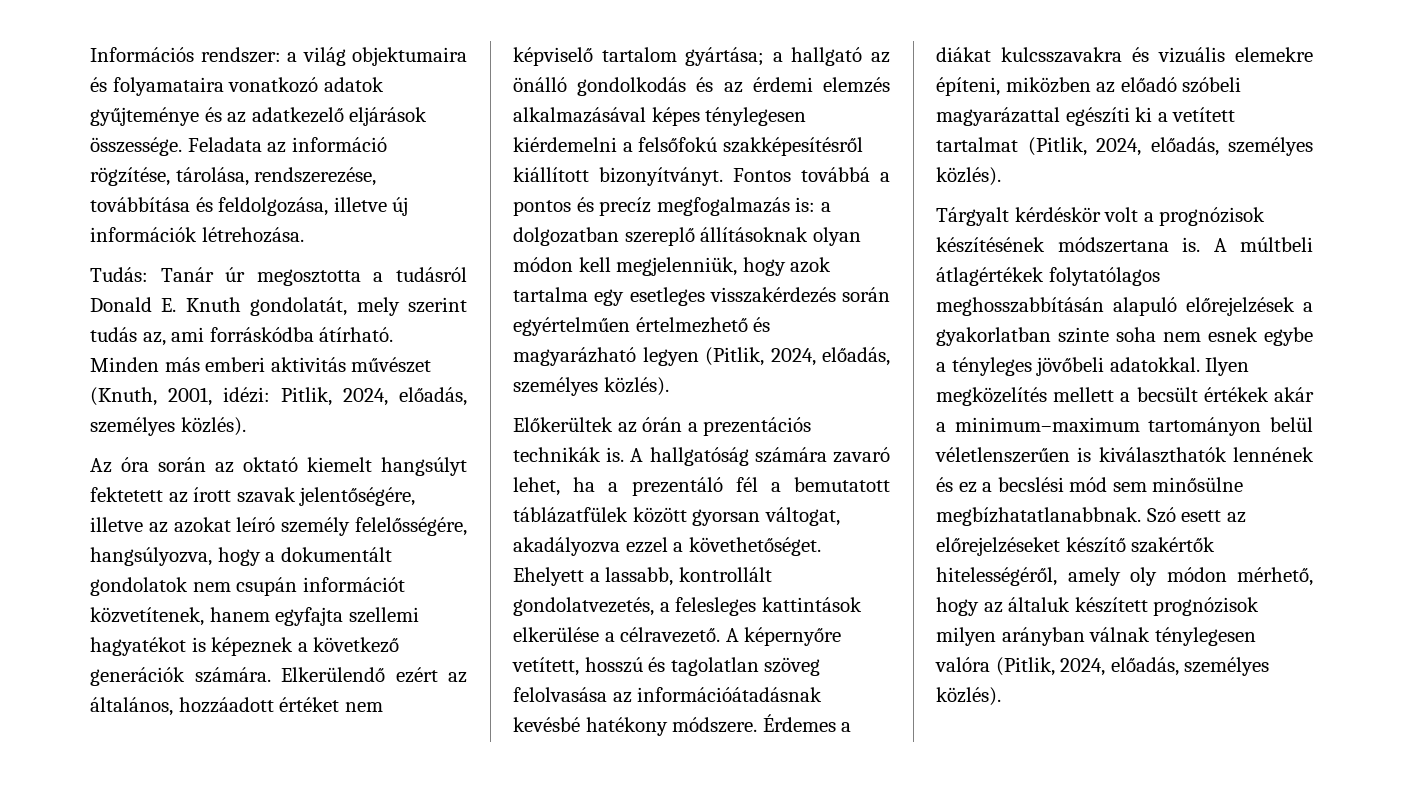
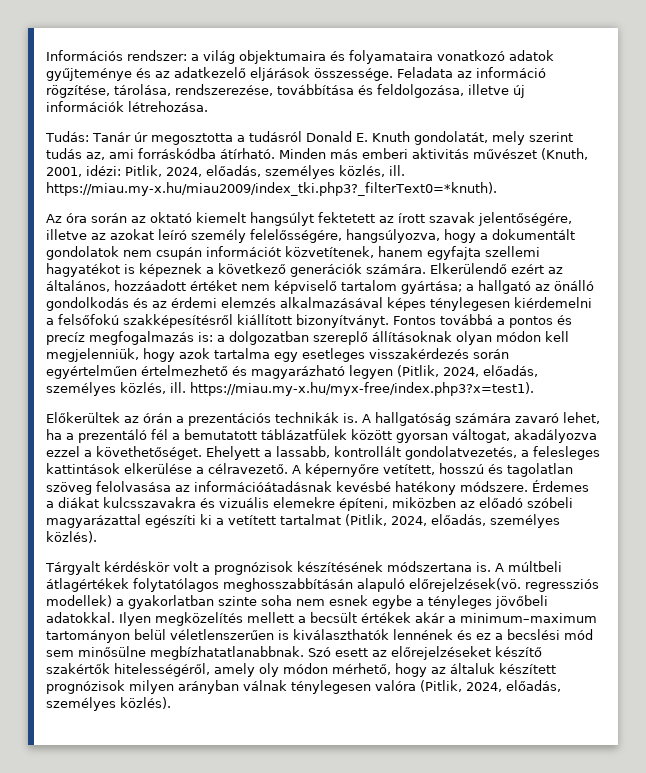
[180,417,246,436] közlés). -> [339,165,405,177] [46,182,497,196] közlés, ill. https://miau.my-x.hu/miau2009/index_tki.php3?_filterText0=*knuth).
[603,377,669,396] közlés). -> [120,382,534,396] közlés, ill. https://miau.my-x.hu/myx-free/index.php3?x=test1).
[1186,297,1295,316] előrejelzések -> [409,578,599,592] [46,595,112,607] előrejelzések(vö. regressziós modellek)

